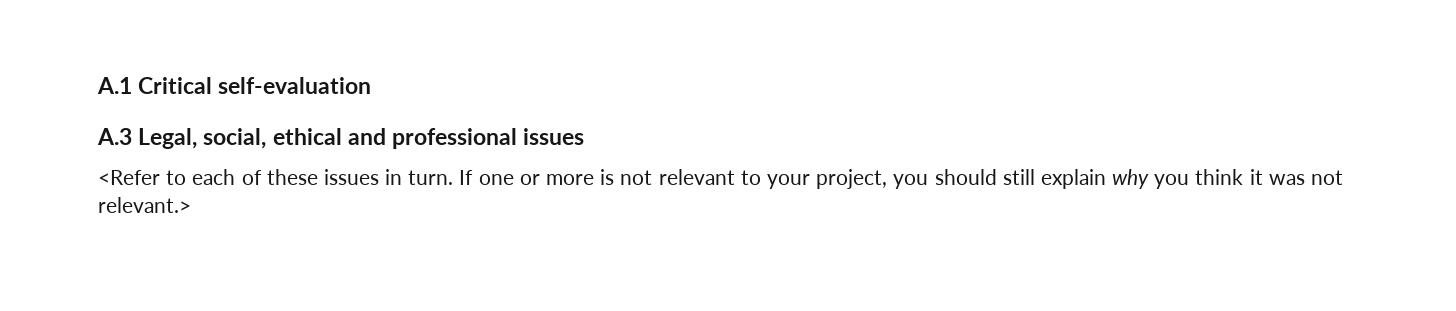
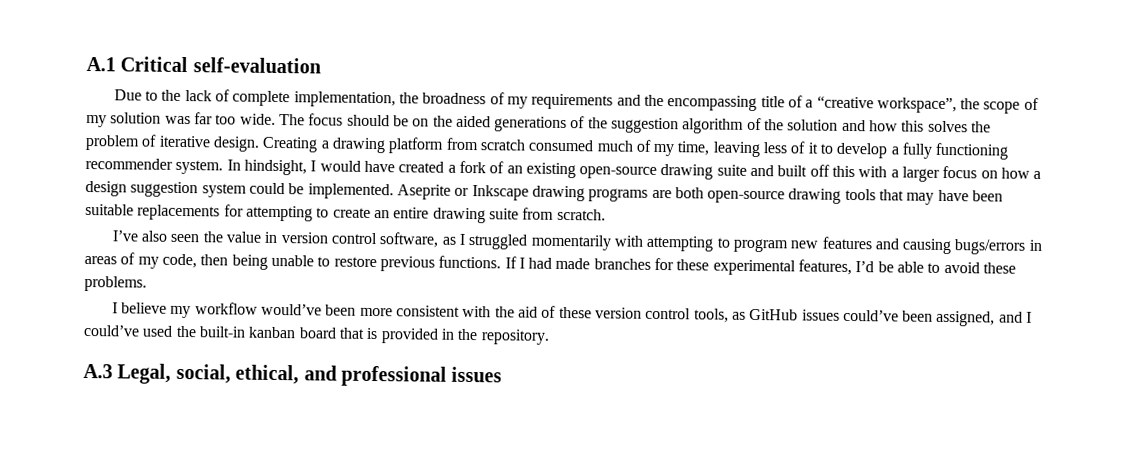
(372, 85) none -> [113,89,1039,114] [86,112,992,134] [85,134,1009,160] [85,157,1042,182] [85,180,1004,205] [85,203,606,224] [111,230,1042,255] [84,252,1017,276] [84,275,147,292] [111,302,1033,327] [83,324,550,345] // Due to the lack of complete implementation, the broadness of my requirements and the encompassing title of a “creative workspace”, the scope of my solution was far too wide. The focus should be on the aided generations of the suggestion algorithm of the solution and how this solves the problem of iterative design. Creating a drawing platform from scratch consumed much of my time, leaving less of it to develop a fully functioning recommender system. In hindsight, I would have created a fork of an existing open-source drawing suite and built off this with a larger focus on how a design suggestion system could be implemented. Aseprite or Inkscape drawing programs are both open-source drawing tools that may have been suitable replacements for attempting to create an entire drawing suite from scratch. // I’ve also seen the value in version control software, as I struggled momentarily with attempting to program new features and causing bugs/errors in areas of my code, then being unable to restore previous functions. If I had made branches for these experimental features, I’d be able to avoid these problems. // I believe my workflow would’ve been more consistent with the aid of these version control tools, as GitHub issues could’ve been assigned, and I could’ve used the built-in kanban board that is provided in the repository.
[272,128,342,145] ethical -> [235,364,300,385] ethical,
[98,169,1344,189] [98,197,191,213] // <Refer to each of these issues in turn. If one or more is not relevant to your project, you should still explain why you think it was not relevant.> -> (503, 374) none

